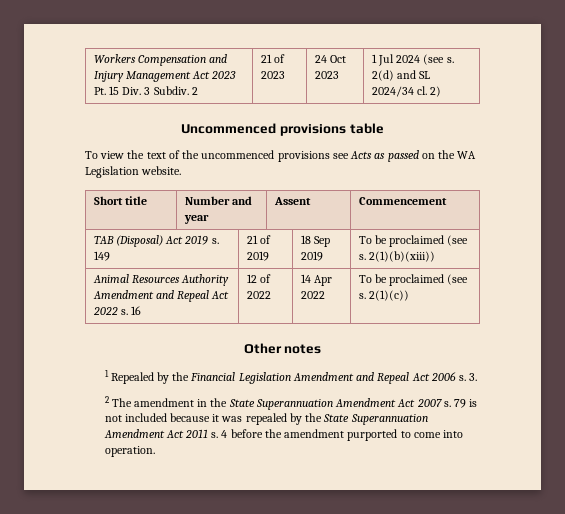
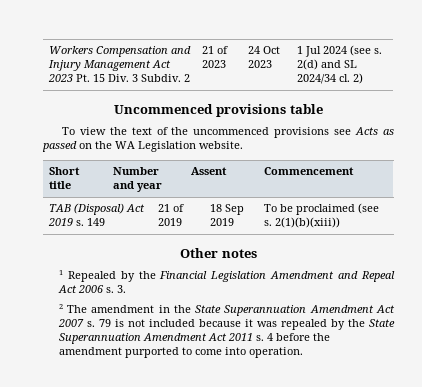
[92,274,230,286] [92,290,230,302] [92,306,142,315] [246,274,271,283] [246,291,271,299] [300,274,332,286] [300,291,325,299] [358,274,469,286] [358,290,409,301] // Animal Resources Authority Amendment and Repeal Act 2022 s. 16 | 12 of 2022 | 14 Apr 2022 | To be proclaimed (see s. 2(1)(c)) -> (340, 222) none

